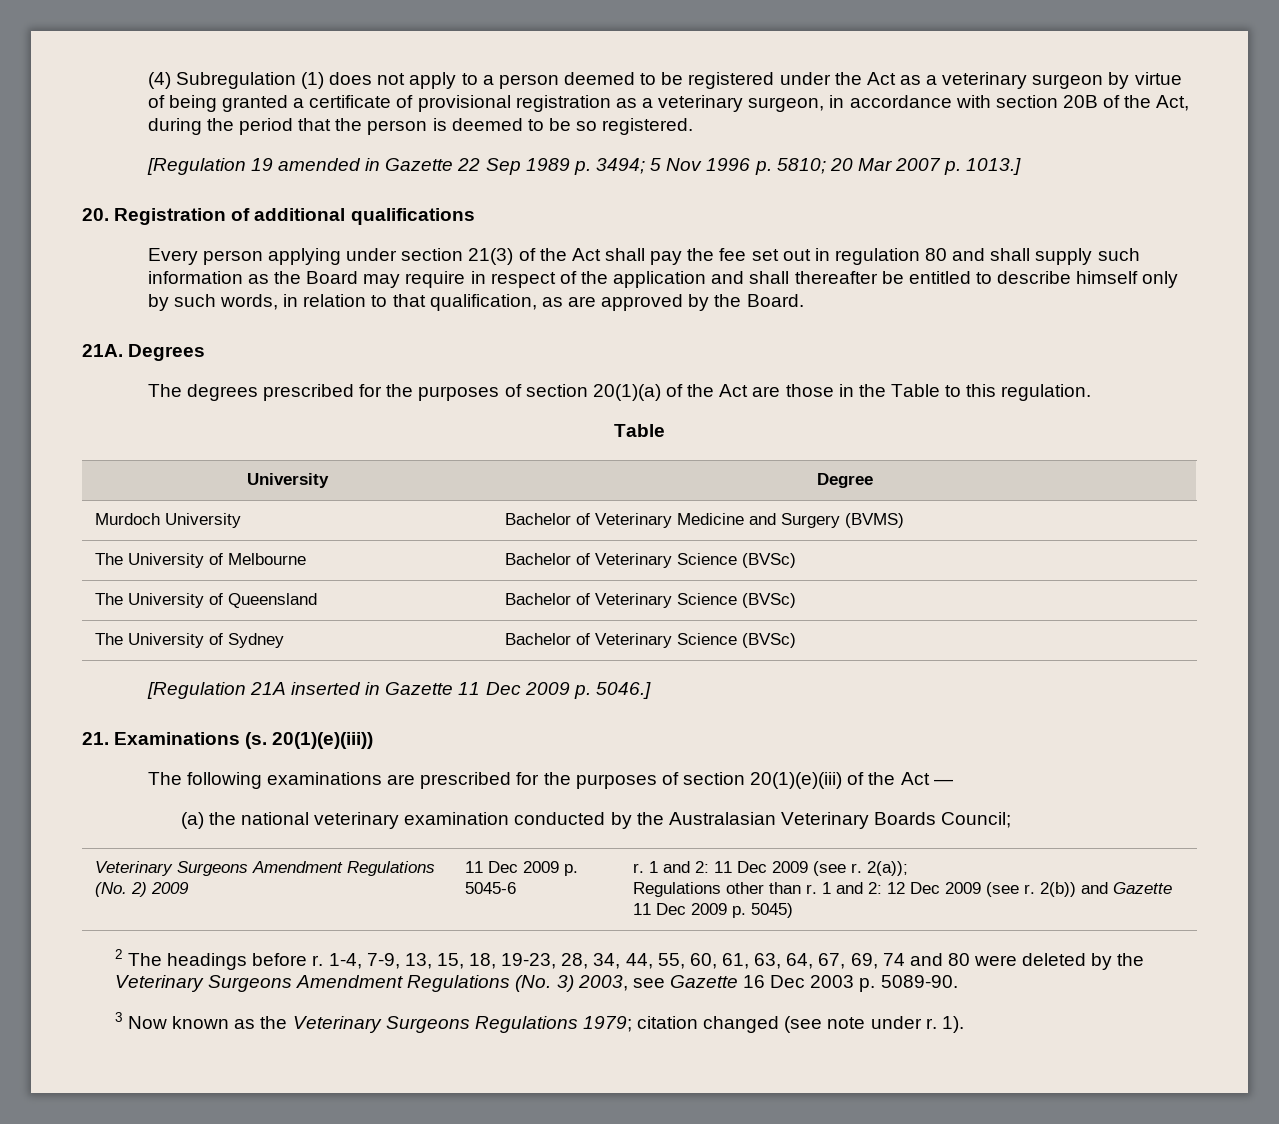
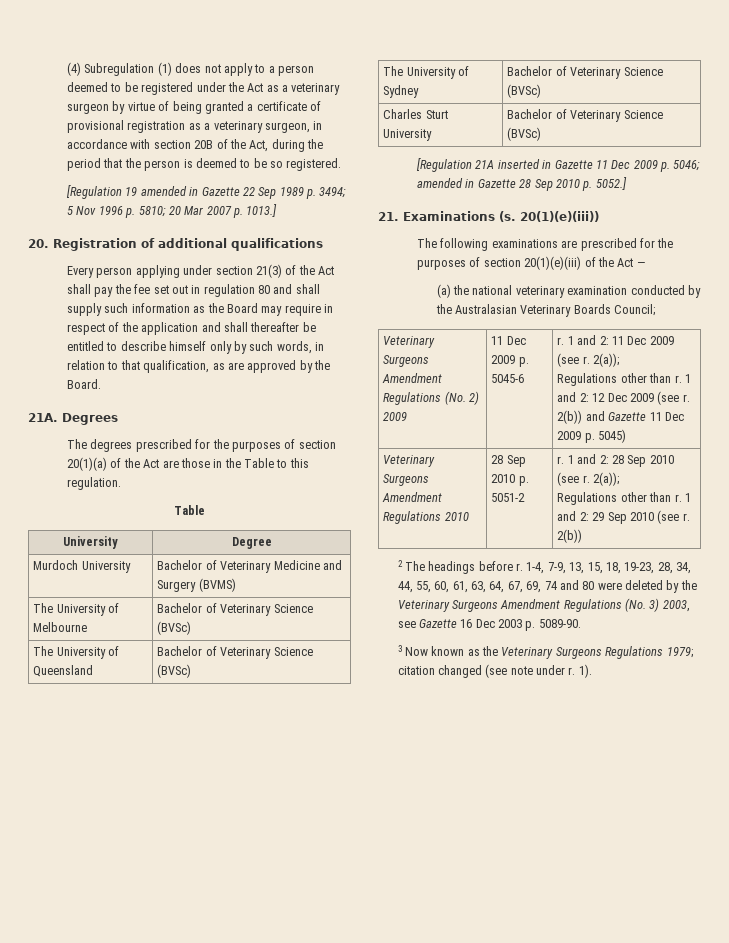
(796, 640) none -> [383,109,448,119] [383,129,433,141] [507,109,663,122] [507,127,542,141] // Charles Sturt University | Bachelor of Veterinary Science (BVSc)
[595,682,651,699] 5046.] -> [673,160,701,171] [417,177,627,191] 5046; amended in Gazette 28 Sep 2010 p. 5052.]
(793, 910) none -> [383,455,436,467] [383,474,430,486] [382,492,443,502] [383,511,469,524] [491,455,526,467] [491,474,529,486] [491,493,526,502] [557,454,674,467] [557,472,620,486] [557,492,691,505] [557,510,690,524] [557,529,583,543] // Veterinary Surgeons Amendment Regulations 2010 | 28 Sep 2010 p. 5051-2 | r. 1 and 2: 28 Sep 2010 (see r. 2(a)); // Regulations other than r. 1 and 2: 29 Sep 2010 (see r. 2(b))

